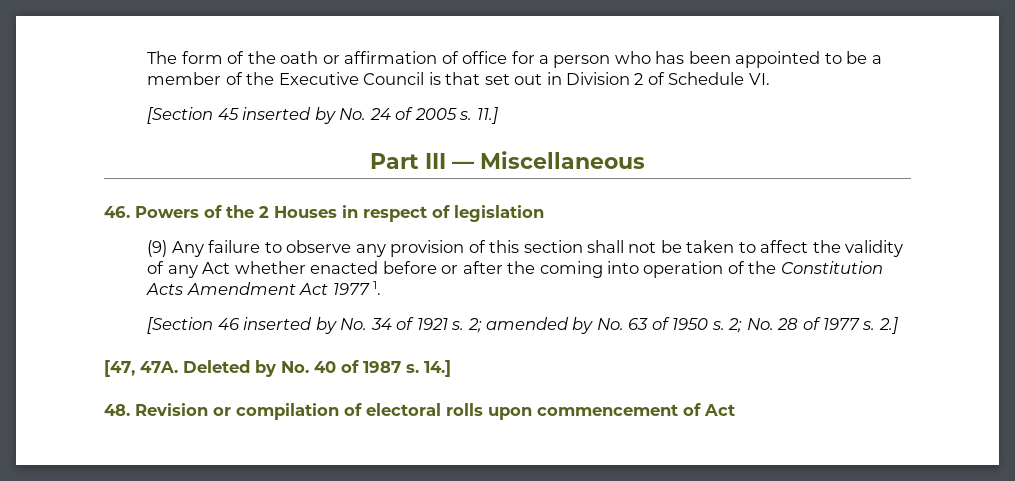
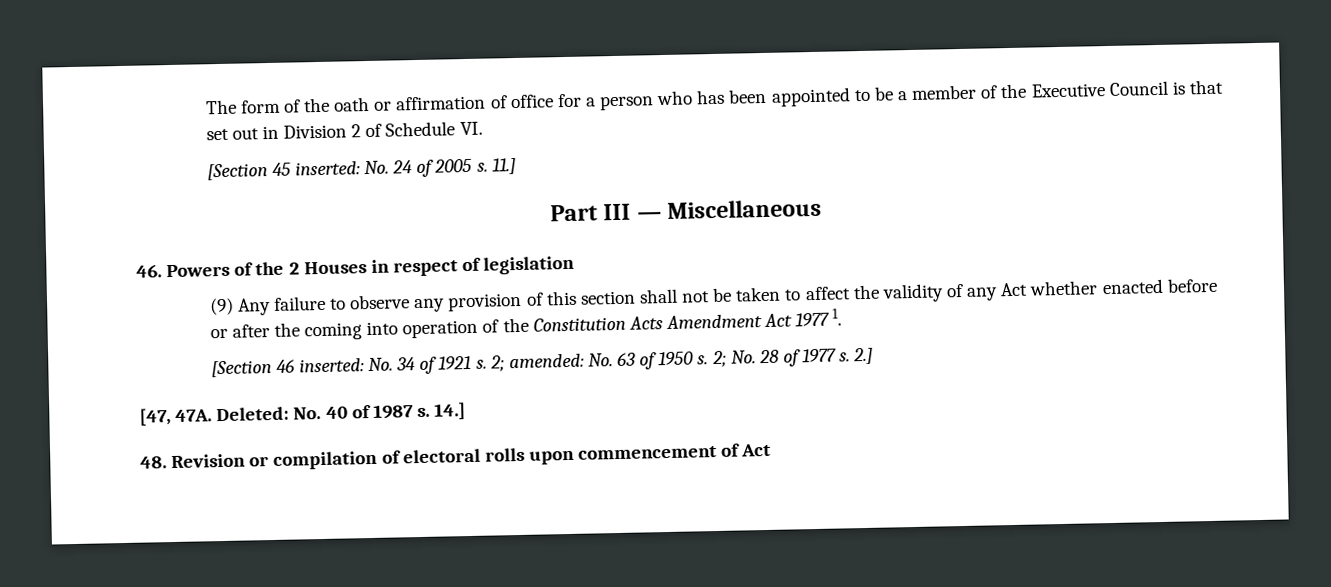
[242,107,336,124] inserted by -> [294,161,360,176] inserted:
[243,317,337,334] inserted by -> [298,358,364,373] inserted:
[485,317,594,334] amended by -> [508,353,584,369] amended:
[183,360,276,377] Deleted by -> [216,406,290,422] Deleted:

